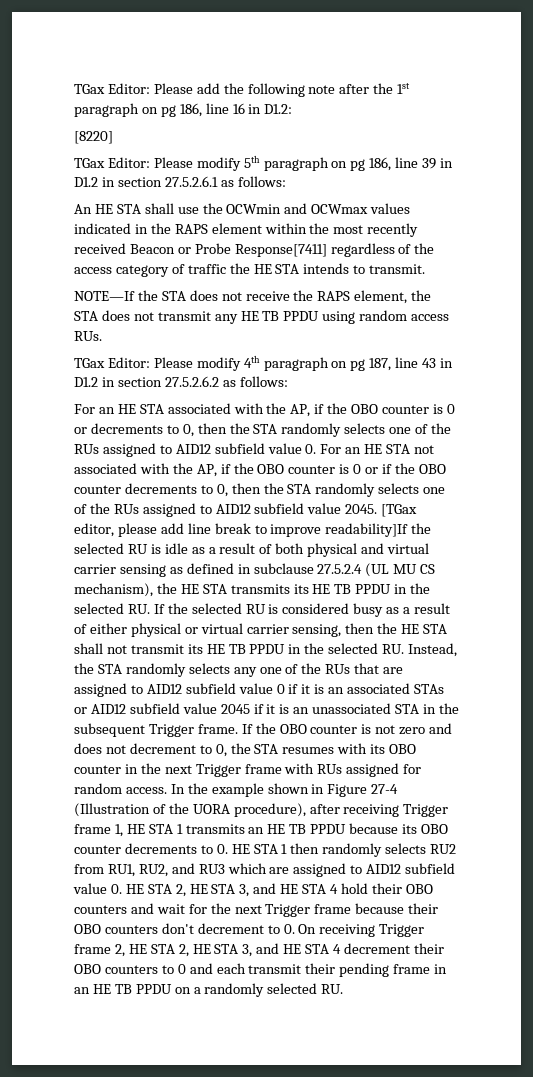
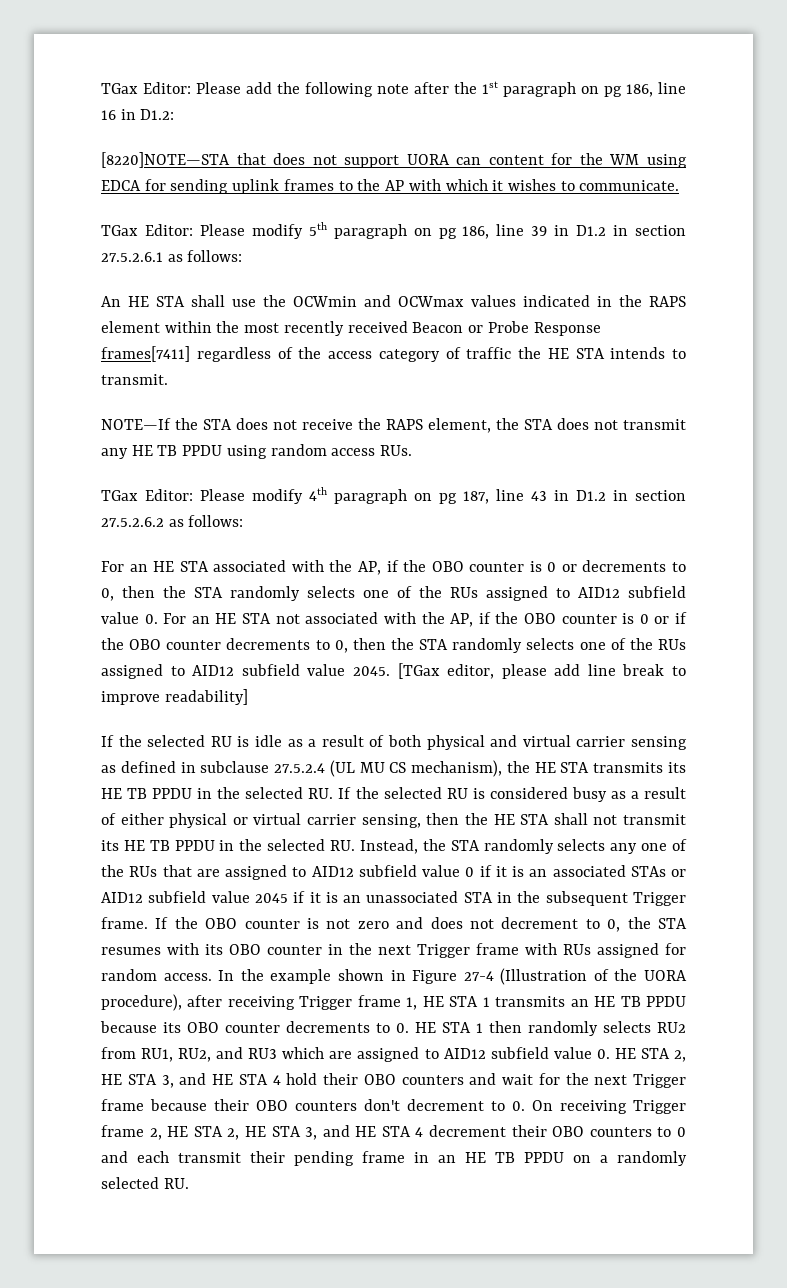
[74,131,113,144] [8220] -> [101,152,687,168] [101,179,680,194] [8220]NOTE—STA that does not support UORA can content for the WM using EDCA for sending uplink frames to the AP with which it wishes to communicate.
[234,244,327,257] Response[7411] -> [533,322,601,336] [101,346,190,362] Response frames[7411]
[325,523,409,537] readability]If -> [164,689,248,705] [101,735,114,747] readability] // If

